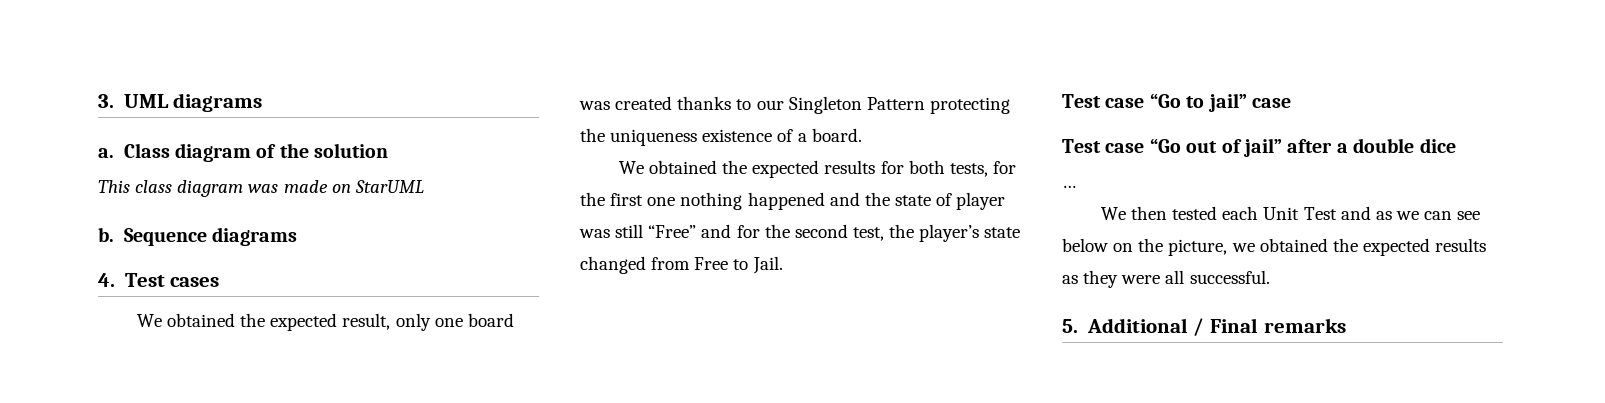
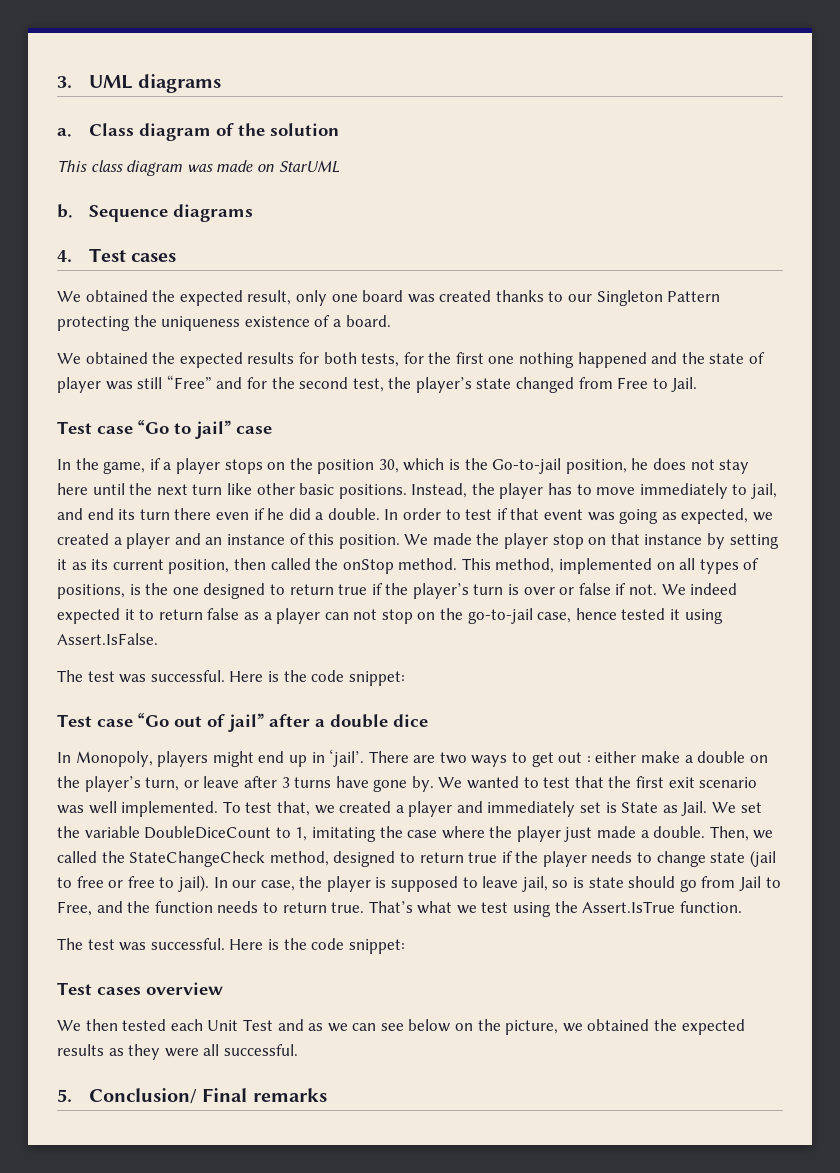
(1291, 103) none -> [57,458,750,474] [57,483,778,499] [57,508,773,524] [57,533,779,549] [57,558,760,574] [57,583,738,599] [57,608,723,624] [57,633,158,645] [57,670,405,686] // In the game, if a player stops on the position 30, which is the Go-to-jail position, he does not stay here until the next turn like other basic positions. Instead, the player has to move immediately to jail, and end its turn there even if he did a double. In order to test if that event was going as expected, we created a player and an instance of this position. We made the player stop on that instance by setting it as its current position, then called the onStop method. This method, implemented on all types of positions, is the one designed to return true if the player’s turn is over or false if not. We indeed expected it to return false as a player can not stop on the go-to-jail case, hence tested it using Assert.IsFalse. // The test was successful. Here is the code snippet:
[1062,185,1076,188] … -> [57,749,768,767] [57,776,758,792] [57,801,762,817] [57,826,774,842] [57,850,776,867] [57,875,781,892] [57,901,742,917] [57,938,405,954] [57,982,223,995] In Monopoly, players might end up in ‘jail’. There are two ways to get out : either make a double on the player’s turn, or leave after 3 turns have gone by. We wanted to test that the first exit scenario was well implemented. To test that, we created a player and immediately set is State as Jail. We set the variable DoubleDiceCount to 1, imitating the case where the player just made a double. Then, we called the StateChangeCheck method, designed to return true if the player needs to change state (jail to free or free to jail). In our case, the player is supposed to leave jail, so is state should go from Jail to Free, and the function needs to return true. That’s what we test using the Assert.IsTrue function. // The test was successful. Here is the code snippet: // Test cases overview
[1086,318,1205,336] Additional / -> [89,1088,198,1104] Conclusion/

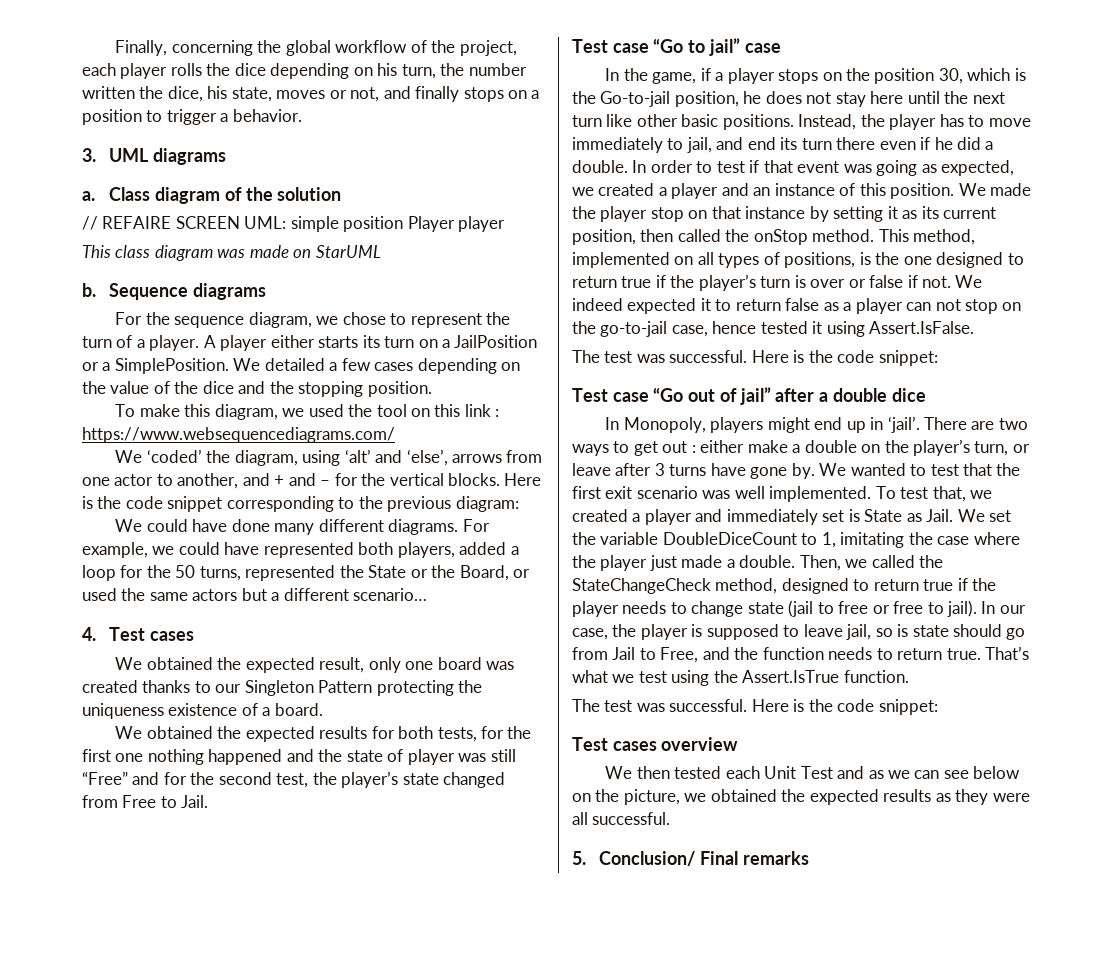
(57, 82) none -> [115,40,517,56] [82,63,527,79] [82,86,540,102] [82,109,302,125] Finally, concerning the global workflow of the project, each player rolls the dice depending on his turn, the number written the dice, his state, moves or not, and finally stops on a position to trigger a behavior. //
(340, 129) none -> [82,216,506,232] // // REFAIRE SCREEN UML: simple position Player player
(254, 213) none -> [115,312,511,328] [82,335,538,351] [82,358,521,374] [82,381,432,397] [115,404,500,420] [82,427,395,443] [115,449,543,466] [82,473,542,489] [82,496,519,512] [115,519,490,535] [82,542,519,558] [82,565,531,581] [82,588,428,601] // For the sequence diagram, we chose to represent the turn of a player. A player either starts its turn on a JailPosition or a SimplePosition. We detailed a few cases depending on the value of the dice and the stopping position. // To make this diagram, we used the tool on this link : https://www.websequencediagrams.com/ // We ‘coded’ the diagram, using ‘alt’ and ‘else’, arrows from one actor to another, and + and – for the vertical blocks. Here is the code snippet corresponding to the previous diagram: // We could have done many different diagrams. For example, we could have represented both players, added a loop for the 50 turns, represented the State or the Board, or used the same actors but a different scenario…

